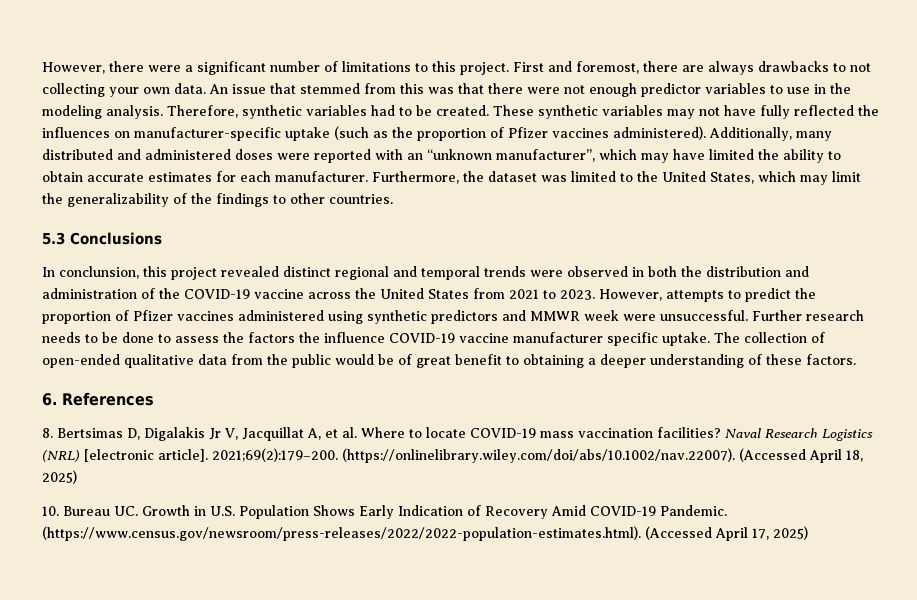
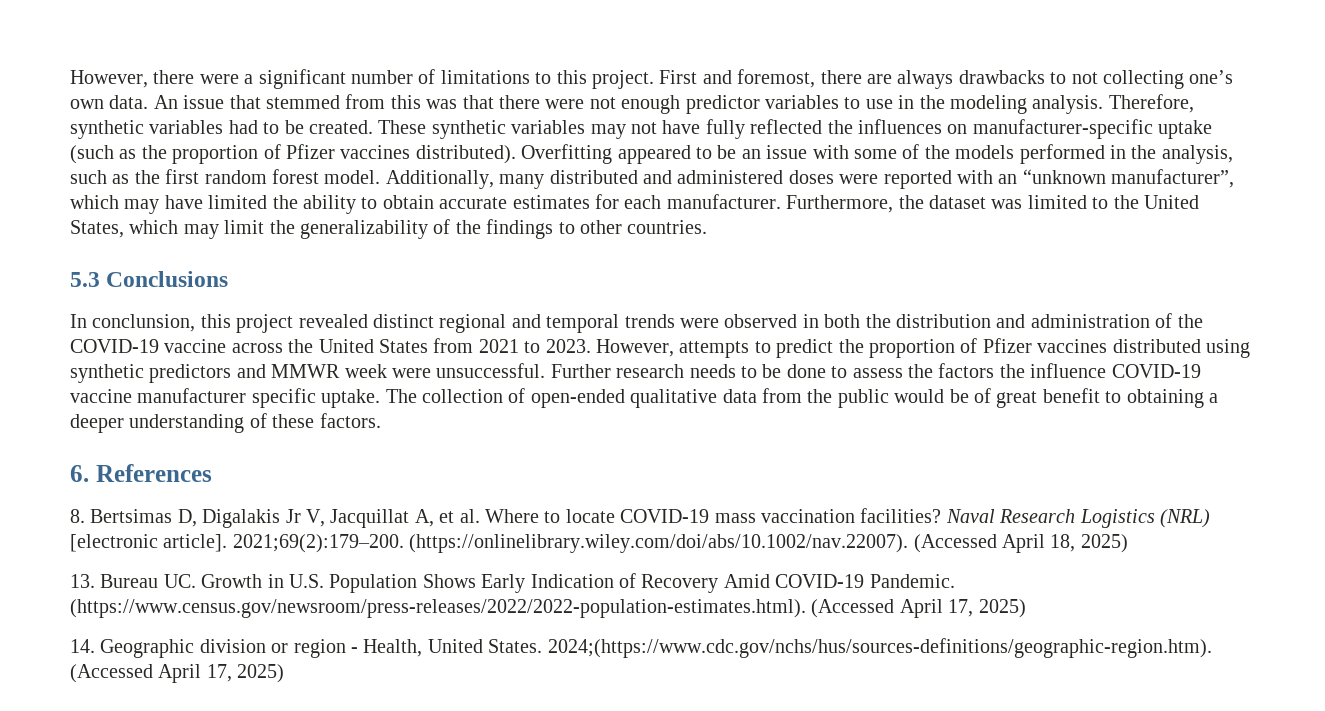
[109,87,139,97] your -> [1189,70,1234,84] one’s
[613,126,706,140] administered). -> [415,144,1233,164] [70,169,381,184] distributed). Overfitting appeared to be an issue with some of the models performed in the analysis, such as the first random forest model.
[238,310,324,321] administered -> [1112,339,1201,353] distributed
[42,506,59,516] 10. -> [70,574,95,588] 13.
(808, 533) none -> [70,638,1212,658] [70,664,285,683] // 14. Geographic division or region - Health, United States. 2024;(https://www.cdc.gov/nchs/hus/sources-definitions/geographic-region.htm). (Accessed April 17, 2025)

